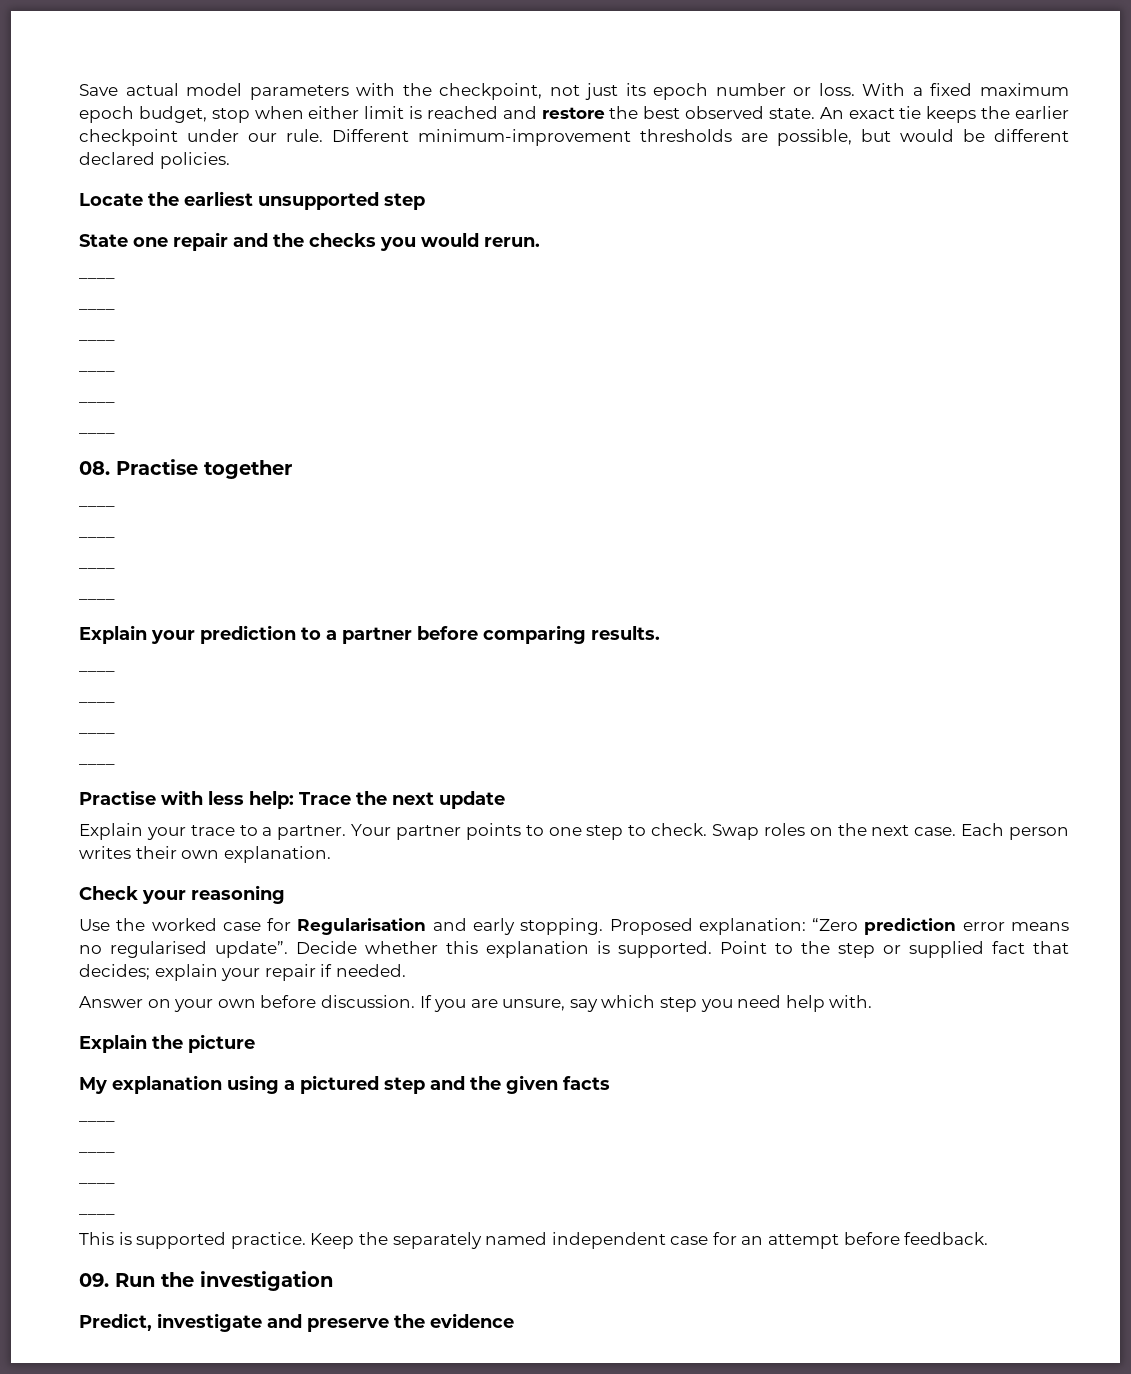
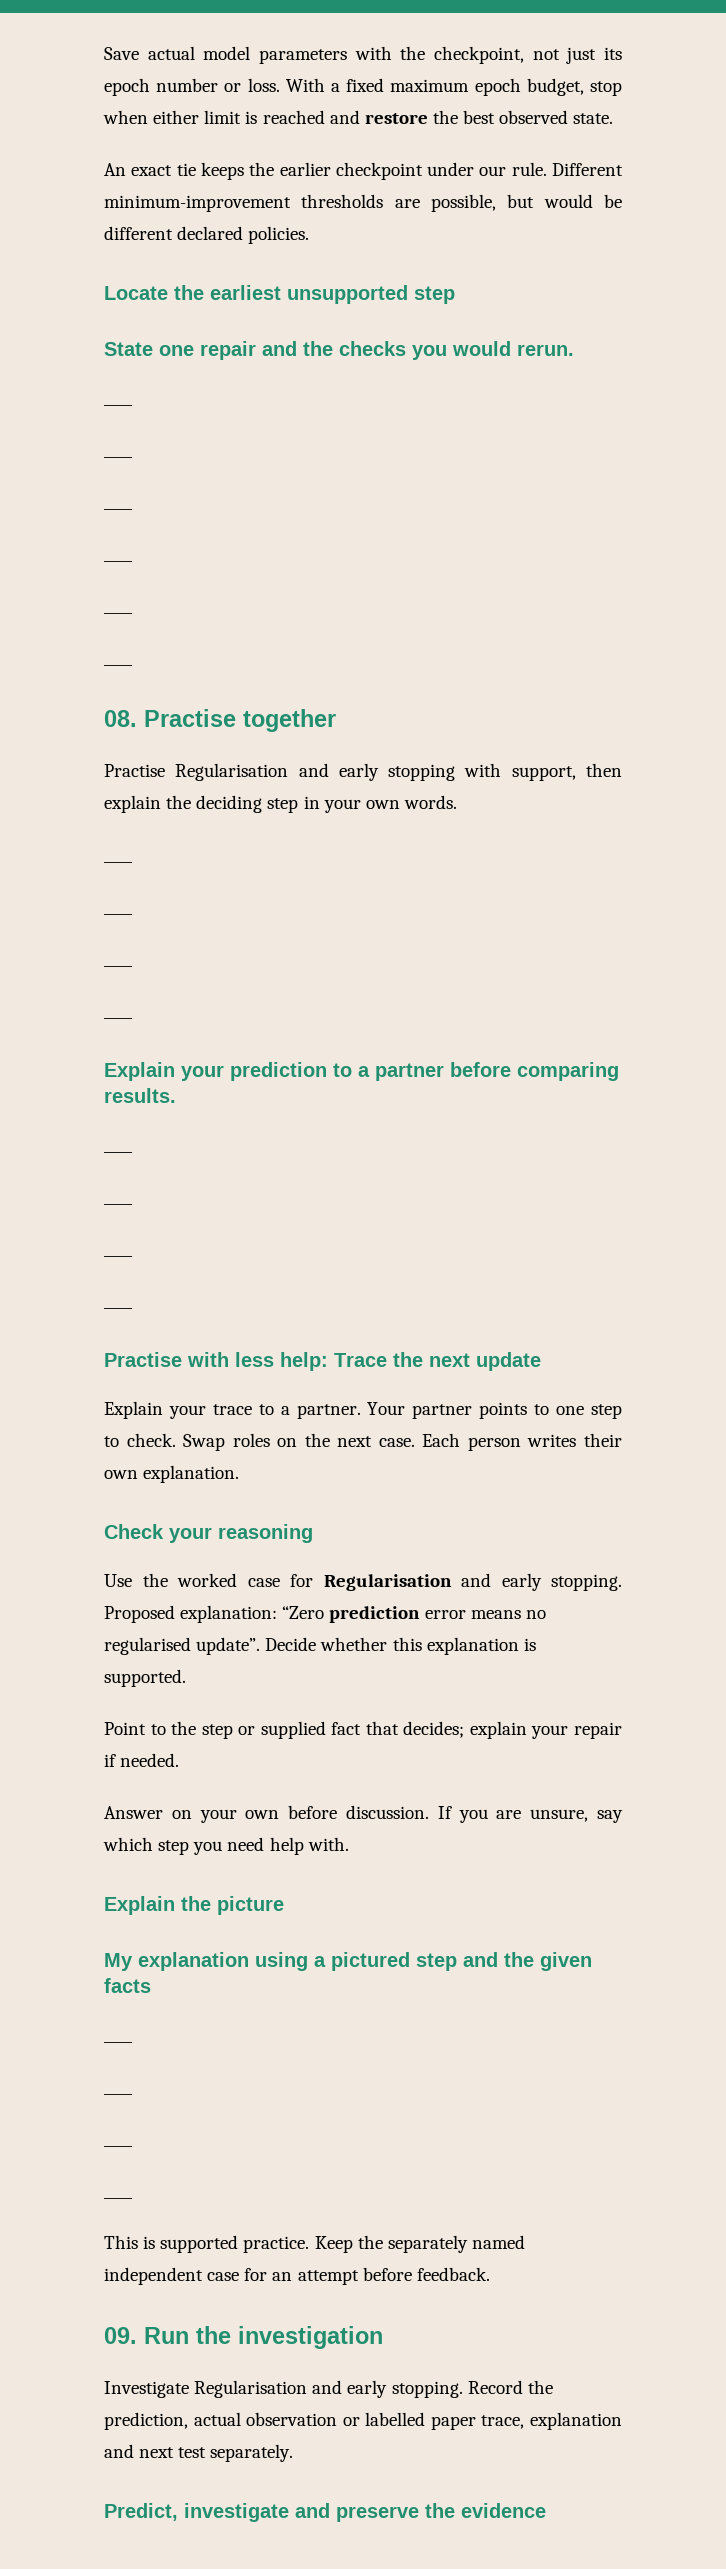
(815, 113) none -> (614, 118) //
(292, 469) none -> [104,763,622,781] [104,795,457,813] // Practise Regularisation and early stopping with support, then explain the deciding step in your own words.
(712, 949) none -> (186, 1678) //
(333, 1281) none -> [104,2380,553,2398] [104,2412,622,2430] [104,2444,294,2462] // Investigate Regularisation and early stopping. Record the prediction, actual observation or labelled paper trace, explanation and next test separately.

